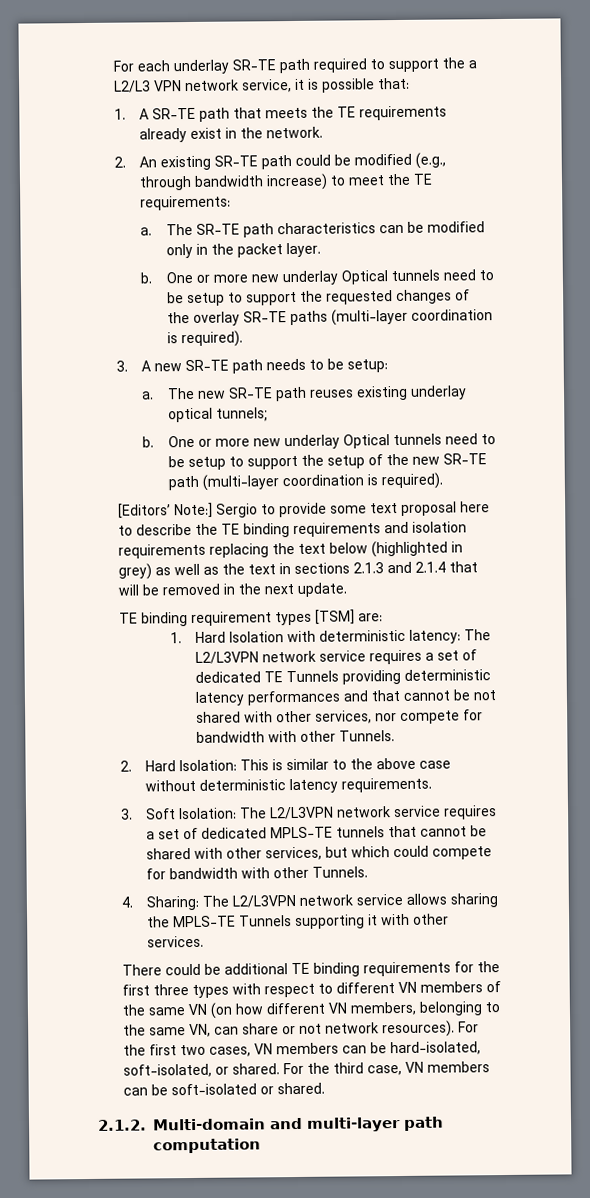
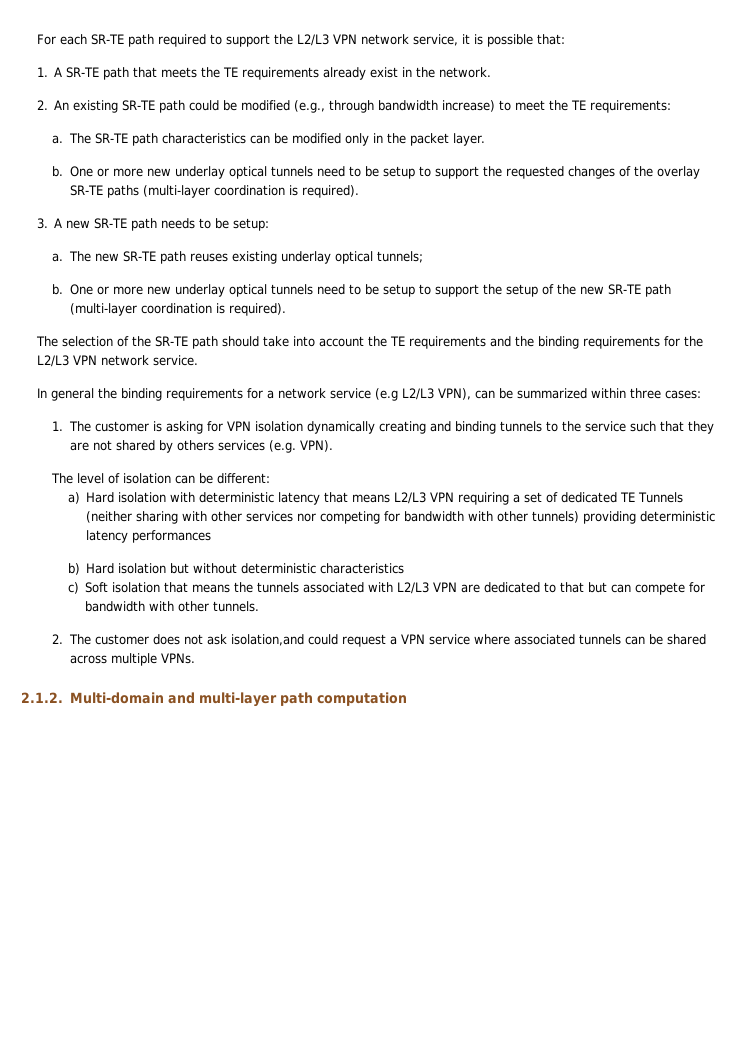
[172,59,229,75] underlay -> (87, 39) none
[467,60,477,69] a -> (293, 39) none
[340,270,388,285] Optical -> [228,166,267,179] optical
[342,434,390,449] Optical -> [228,284,267,297] optical
[117,501,490,519] [117,521,467,538] [117,540,463,559] [117,561,478,580] [117,582,347,597] [118,609,383,627] [169,629,492,644] [195,649,423,665] [Editors’ Note:] Sergio to provide some text proposal here to describe the TE binding requirements and isolation requirements replacing the text below (highlighted in grey) as well as the text in sections 2.1.3 and 2.1.4 that will be removed in the next update. // TE binding requirement types [TSM] are: // 1. Hard Isolation with deterministic latency: The L2/L3VPN network service requires -> [35,336,703,349] [36,355,198,367] [36,388,701,401] [52,421,714,434] [69,440,333,453] [51,473,271,484] [67,492,510,505] The selection of the SR-TE path should take into account the TE requirements and the binding requirements for the L2/L3 VPN network service. // In general the binding requirements for a network service (e.g L2/L3 VPN), can be summarized within three cases: // 1. The customer is asking for VPN isolation dynamically creating and binding tunnels to the service such that they are not shared by others services (e.g. VPN). // The level of isolation can be different: // a) Hard isolation with deterministic latency that means L2/L3 VPN requiring
[342,669,492,685] [195,689,497,706] [196,709,484,724] [196,730,396,743] [119,757,452,772] [145,777,433,794] [120,805,498,820] [146,825,488,840] [146,845,493,861] [146,866,369,880] [120,893,499,911] [147,913,450,930] [147,935,205,948] [121,961,500,977] [121,981,501,999] [121,1001,500,1019] [122,1020,479,1038] [122,1041,481,1057] [122,1061,490,1078] [122,1082,325,1096] providing deterministic latency performances and that cannot be not shared with other services, nor compete for bandwidth with other Tunnels. // 2. Hard Isolation: This is similar to the above case without deterministic latency requirements. // 3. Soft Isolation: The L2/L3VPN network service requires a set of dedicated MPLS-TE tunnels that cannot be shared with other services, but which could compete for bandwidth with other Tunnels. // 4. Sharing: The L2/L3VPN network service allows sharing the MPLS-TE Tunnels supporting it with other services. // There could be additional TE binding requirements for the first three types with respect to different VN members of the same VN (on how different VN members, belonging to the same VN, can share or not network resources). For the first two cases, VN members can be hard-isolated, soft-isolated, or shared. For the third case, VN members can be soft-isolated or shared. -> [86,511,716,524] [86,530,212,543] [67,563,405,575] [67,582,706,595] [85,601,260,612] [52,634,706,647] [69,653,195,666] (neither sharing with other services nor competing for bandwidth with other tunnels) providing deterministic latency performances // b) Hard isolation but without deterministic characteristics // c) Soft isolation that means the tunnels associated with L2/L3 VPN are dedicated to that but can compete for bandwidth with other tunnels. // 2. The customer does not ask isolation,and could request a VPN service where associated tunnels can be shared across multiple VPNs.

